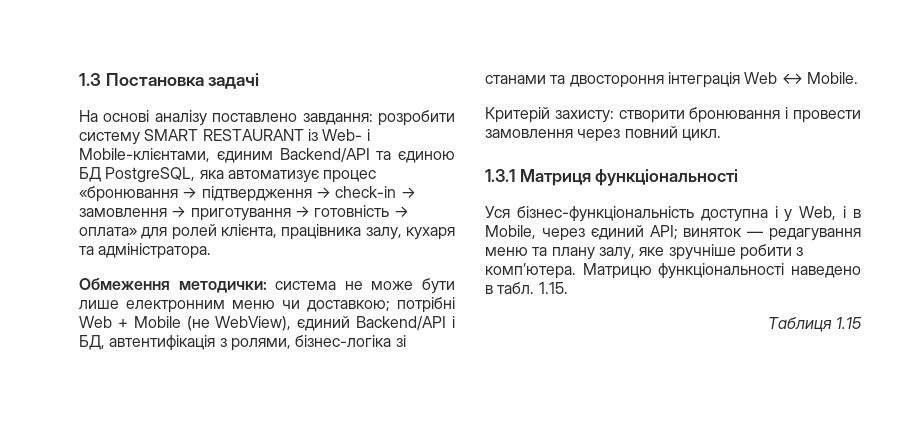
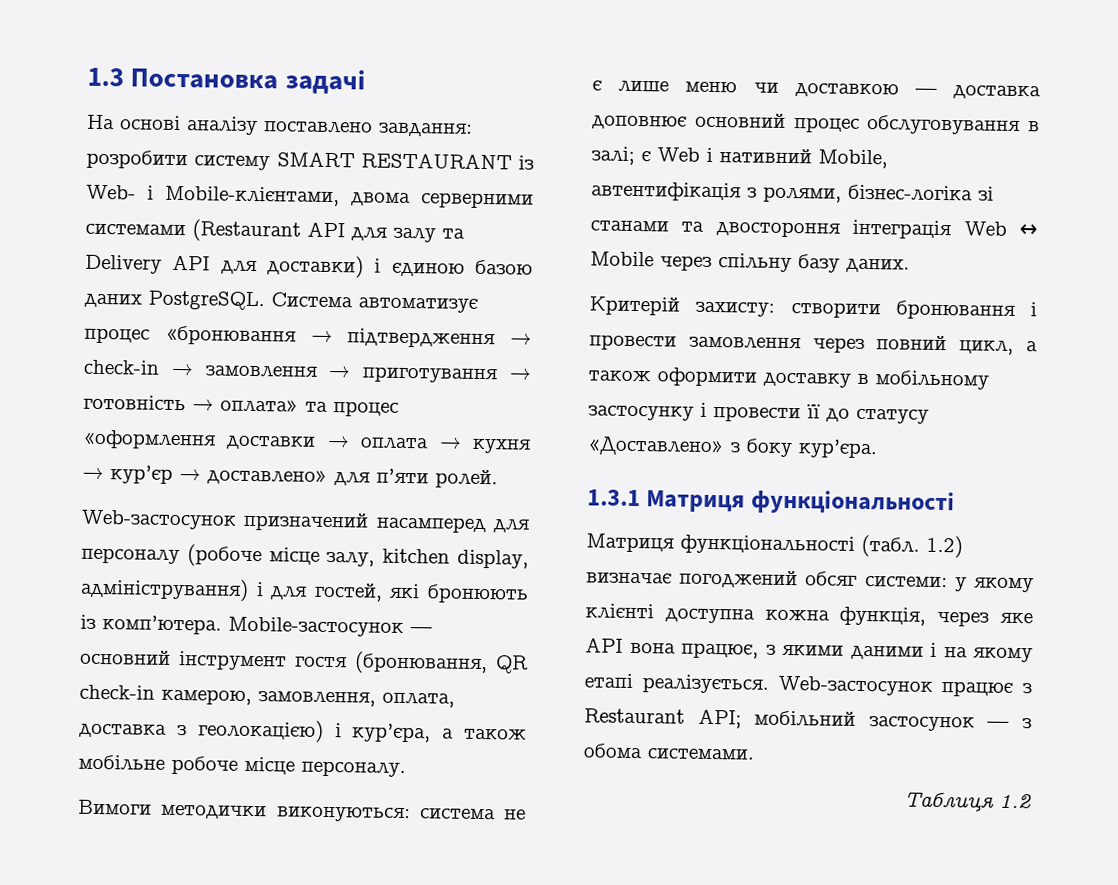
[216,148,455,163] [79,167,224,183] єдиним Backend/API та єдиною БД PostgreSQL, яка -> [351,192,534,209] [85,219,465,243] [85,254,533,279] [84,290,353,311] двома серверними системами (Restaurant API для залу та Delivery API для доставки) і єдиною базою даних PostgreSQL. Система
[141,224,455,240] [79,243,212,259] [79,278,456,294] [79,297,455,313] [79,316,455,331] [79,335,105,350] для ролей клієнта, працівника залу, кухаря та адміністратора. // Обмеження методички: система не може бути лише електронним меню чи доставкою; потрібні Web + Mobile (не WebView), єдиний Backend/API і БД, -> [305,401,399,417] [82,429,531,454] [82,465,498,489] [81,509,529,534] [81,544,529,569] [80,577,529,604] [80,614,432,637] [80,649,529,676] [79,684,455,708] [79,719,527,743] [78,754,406,778] [78,799,526,823] [592,80,1041,100] [592,112,1040,136] [591,146,888,169] та процес «оформлення доставки → оплата → кухня → курʼєр → доставлено» для пʼяти ролей. // Web-застосунок призначений насамперед для персоналу (робоче місце залу, kitchen display, адміністрування) і для гостей, які бронюють із компʼютера. Mobile-застосунок — основний інструмент гостя (бронювання, QR check-in камерою, замовлення, оплата, доставка з геолокацією) і курʼєра, а також мобільне робоче місце персоналу. // Вимоги методички виконуються: система не є лише меню чи доставкою — доставка доповнює основний процес обслуговування в залі; є Web і нативний Mobile,
[806,72,858,84] Mobile. -> [590,251,910,273] Mobile через спільну базу даних.
[681,129,721,141] [485,169,739,186] [485,206,861,222] [485,225,861,241] [485,244,804,260] [485,263,861,279] [485,282,568,294] цикл. // 1.3.1 Матриця функціональності // Уся бізнес-функціональність доступна і у Web, і в Mobile, через єдиний API; виняток — редагування меню та плану залу, яке зручніше робити з компʼютера. Матрицю функціональності наведено в табл. 1.15. -> [959,340,1038,355] [588,367,989,390] [588,402,929,424] [587,436,878,459] [587,489,955,516] [586,533,963,559] [586,569,1034,593] [585,603,1033,627] [585,637,1033,663] [584,673,1032,697] [584,708,1032,732] [583,743,754,760] цикл, а також оформити доставку в мобільному застосунку і провести її до статусу «Доставлено» з боку курʼєра. // 1.3.1 Матриця функціональності // Матриця функціональності (табл. 1.2) визначає погоджений обсяг системи: у якому клієнті доступна кожна функція, через яке API вона працює, з якими даними і на якому етапі реалізується. Web-застосунок працює з Restaurant API; мобільний застосунок — з обома системами.
[836,317,862,329] 1.15 -> [999,793,1032,809] 1.2

